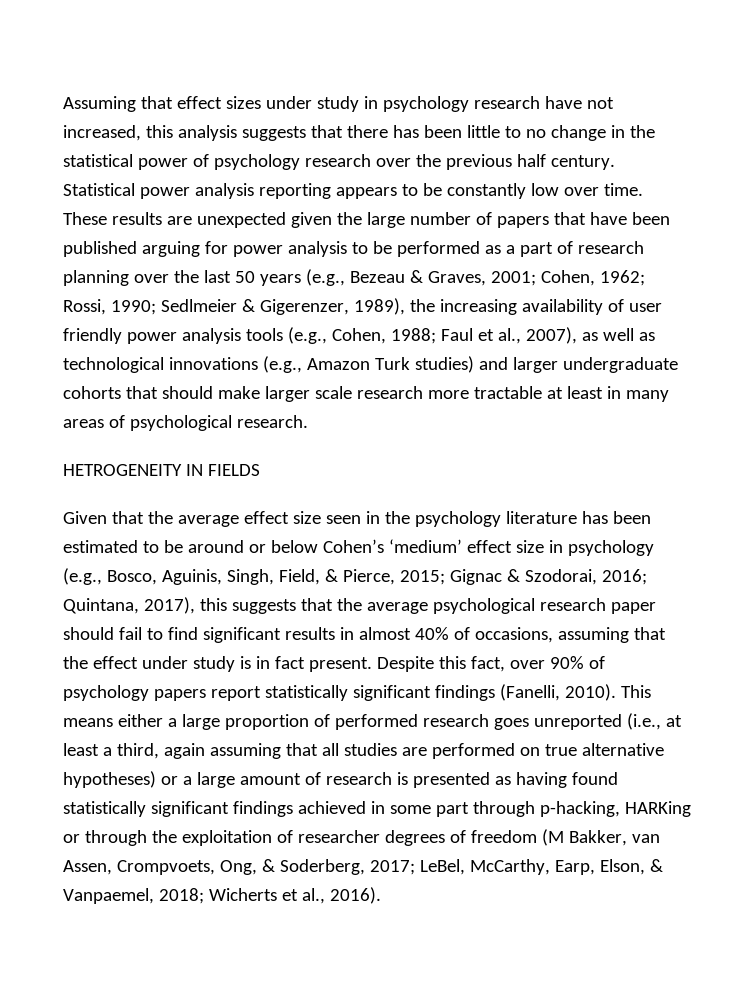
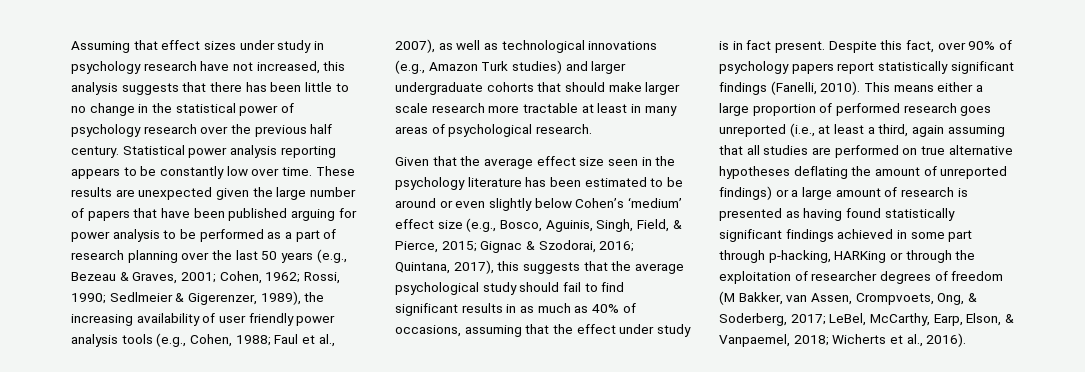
[63,464,260,476] // HETROGENEITY IN FIELDS -> (592, 129) none
(266, 548) none -> [455,198,532,211] even slightly
[548,540,654,556] in psychology -> (463, 224) none
[539,598,656,614] research paper -> [482,282,517,295] study
[358,627,411,640] almost -> [519,303,589,313] as much as
[63,771,156,788] hypotheses) -> [719,166,1008,179] [719,186,772,200] hypotheses deflating the amount of unreported findings)

